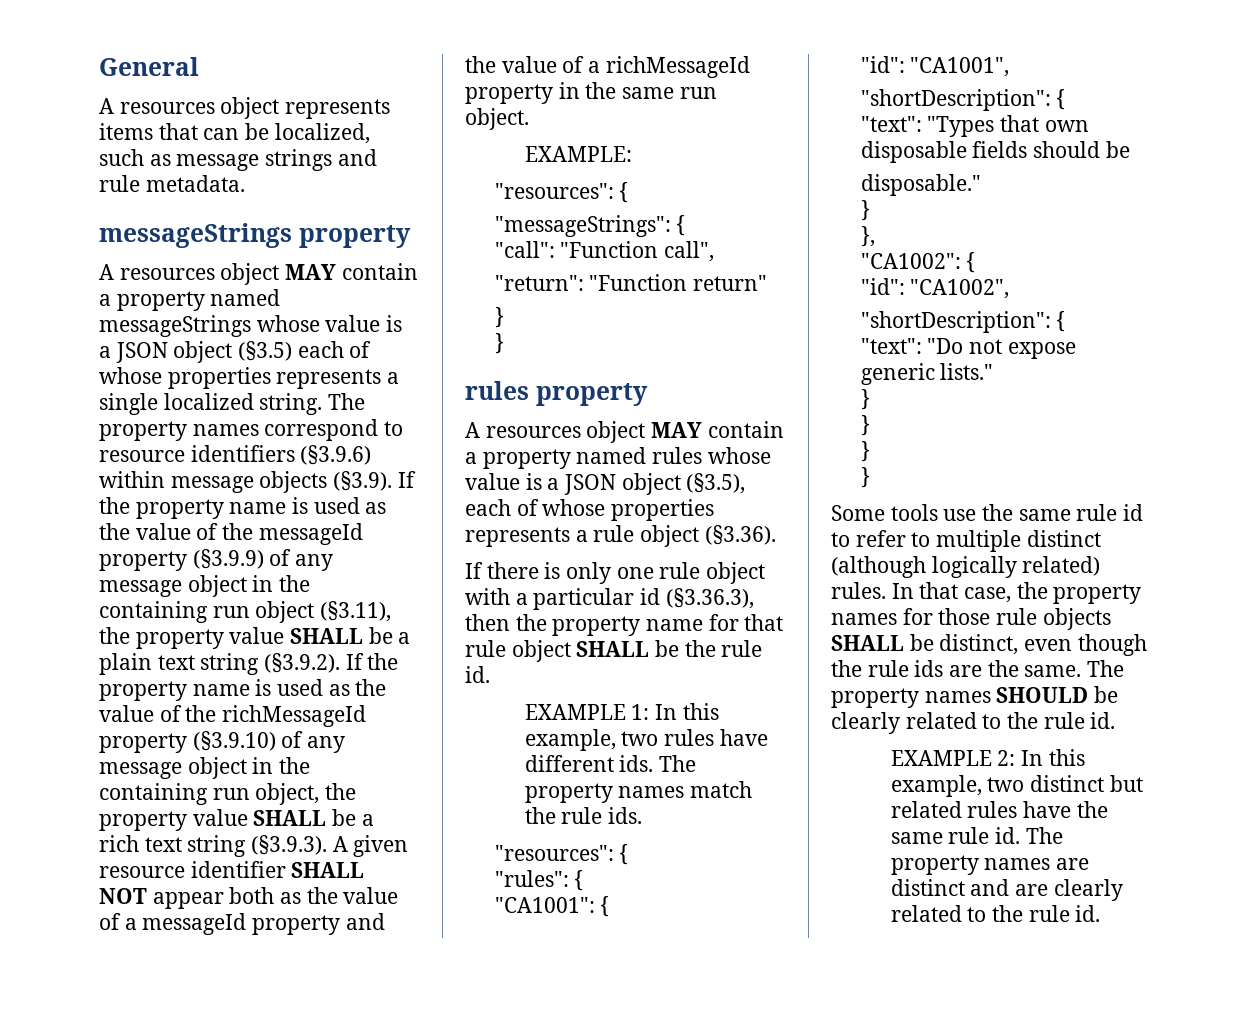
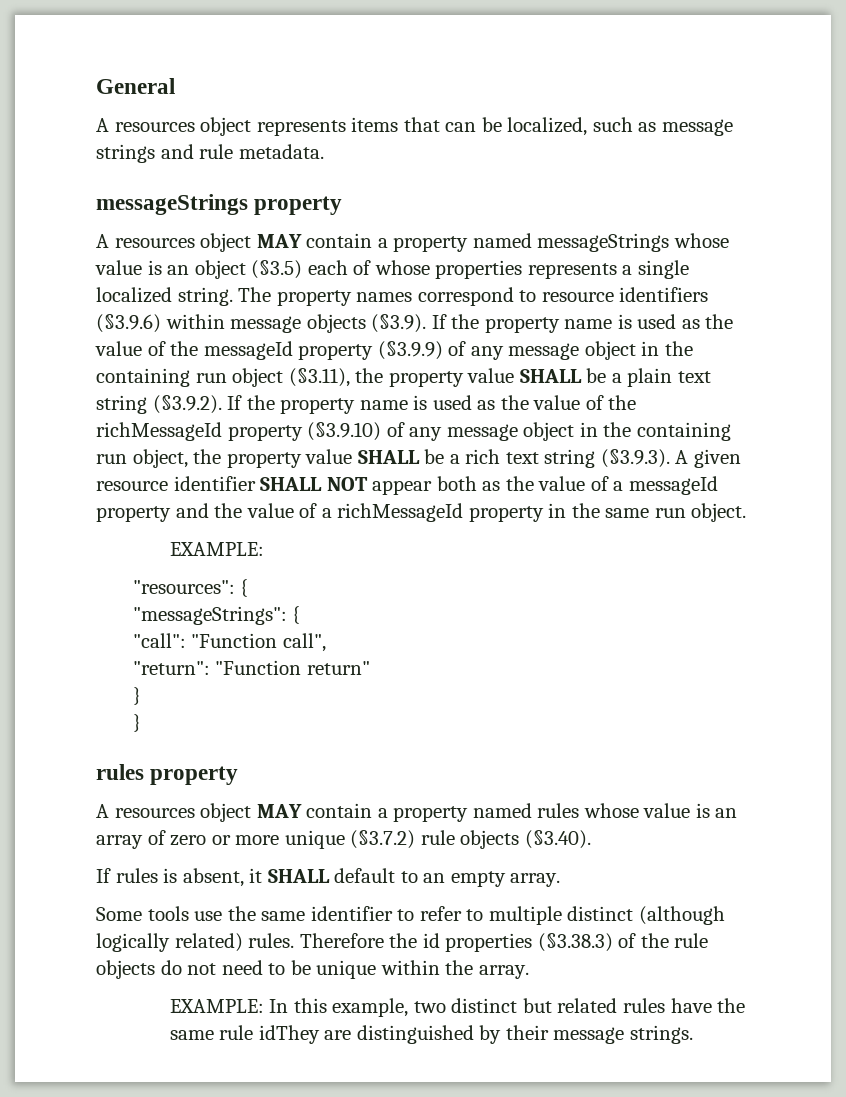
[99,342,168,363] a JSON -> [167,265,190,275] an
[547,473,746,495] [465,499,715,521] [465,525,776,547] [465,562,766,584] [465,588,754,610] [465,614,784,636] [465,640,763,662] [465,666,490,683] [524,703,719,720] [524,729,768,751] [524,755,696,772] [524,781,752,803] [524,807,642,824] [494,844,629,865] [494,870,584,891] [494,896,610,917] [860,56,1010,77] [860,89,1066,111] [860,115,1089,137] [860,141,1130,163] [860,174,981,196] [860,200,870,221] [860,226,875,247] [860,252,976,273] [860,278,1010,299] [860,311,1066,333] [860,338,1076,359] [860,363,994,385] [860,389,870,410] [860,415,870,436] [860,441,870,462] [860,467,870,488] a JSON object (§3.5), each of whose properties represents a rule object (§3.36). // If there is only one rule object with a particular id (§3.36.3), then the property name for that rule object SHALL be the rule id. // EXAMPLE 1: In this example, two rules have different ids. The property names match the rule ids. // "resources": { // "rules": { // "CA1001": { // "id": "CA1001", // "shortDescription": { // "text": "Types that own disposable fields should be // disposable." // } // }, // "CA1002": { // "id": "CA1002", // "shortDescription": { // "text": "Do not expose generic lists." // } // } // } // } -> [715,808,738,818] [96,830,591,849] [96,868,561,887] an array of zero or more unique (§3.7.2) rule objects (§3.40). // If rules is absent, it SHALL default to an empty array.
[1076,504,1144,521] rule id -> [310,906,393,921] identifier
[891,582,1142,604] [831,608,1111,630] [831,634,1147,656] [831,660,1125,677] [831,686,1119,708] [831,712,1116,734] [890,750,1016,766] In that case, the property names for those rule objects SHALL be distinct, even though the rule ids are the same. The property names SHOULD be clearly related to the rule id. // EXAMPLE 2: -> [299,933,709,952] [96,960,529,979] [169,999,264,1013] Therefore the id properties (§3.38.3) of the rule objects do not need to be unique within the array. // EXAMPLE:
[994,827,1063,844] [890,855,1089,875] [890,879,1123,901] [890,905,1101,922] id. The property names are distinct and are clearly related to the rule id. -> [258,1025,694,1044] idThey are distinguished by their message strings.

